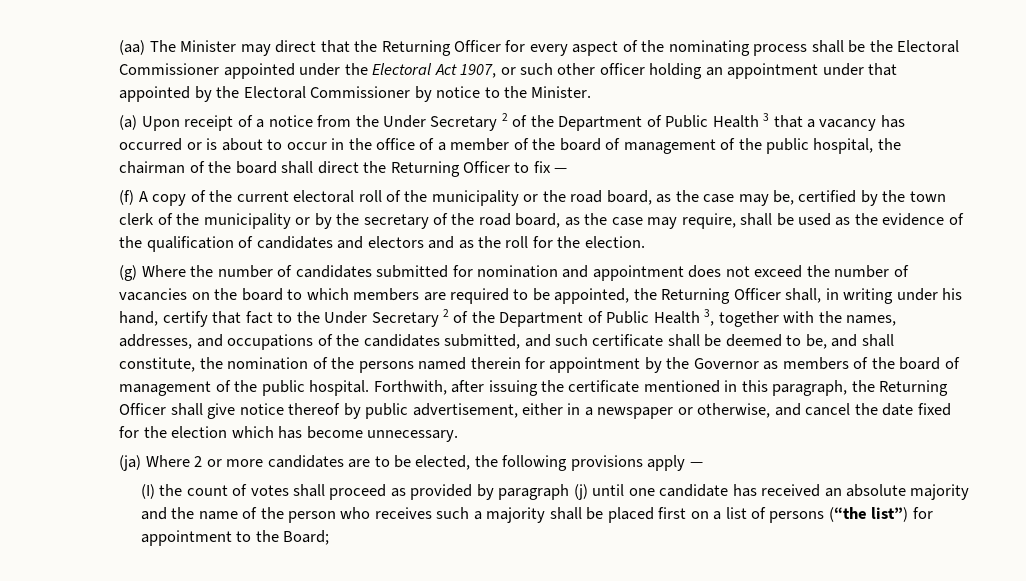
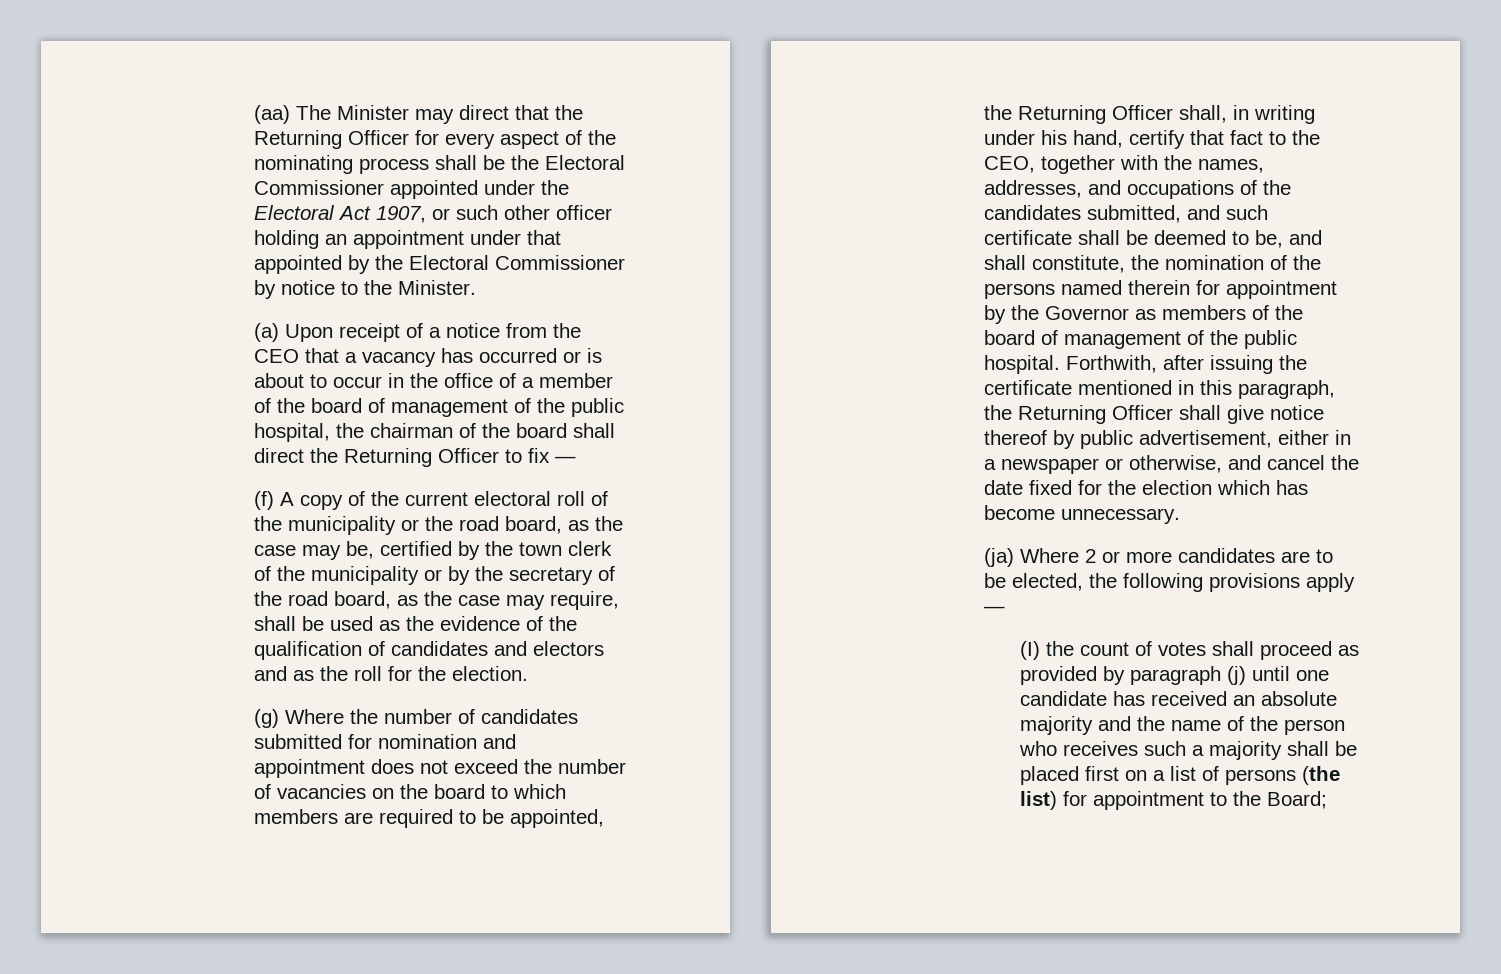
[382,113,770,131] Under Secretary 2 of the Department of Public Health 3 -> [254,349,300,363] CEO
[324,309,715,327] Under Secretary 2 of the Department of Public Health 3, -> [984,156,1036,173] CEO,
[828,507,909,522] (“the list”) -> [1301,766,1340,785] [1019,791,1057,810] (the list)

